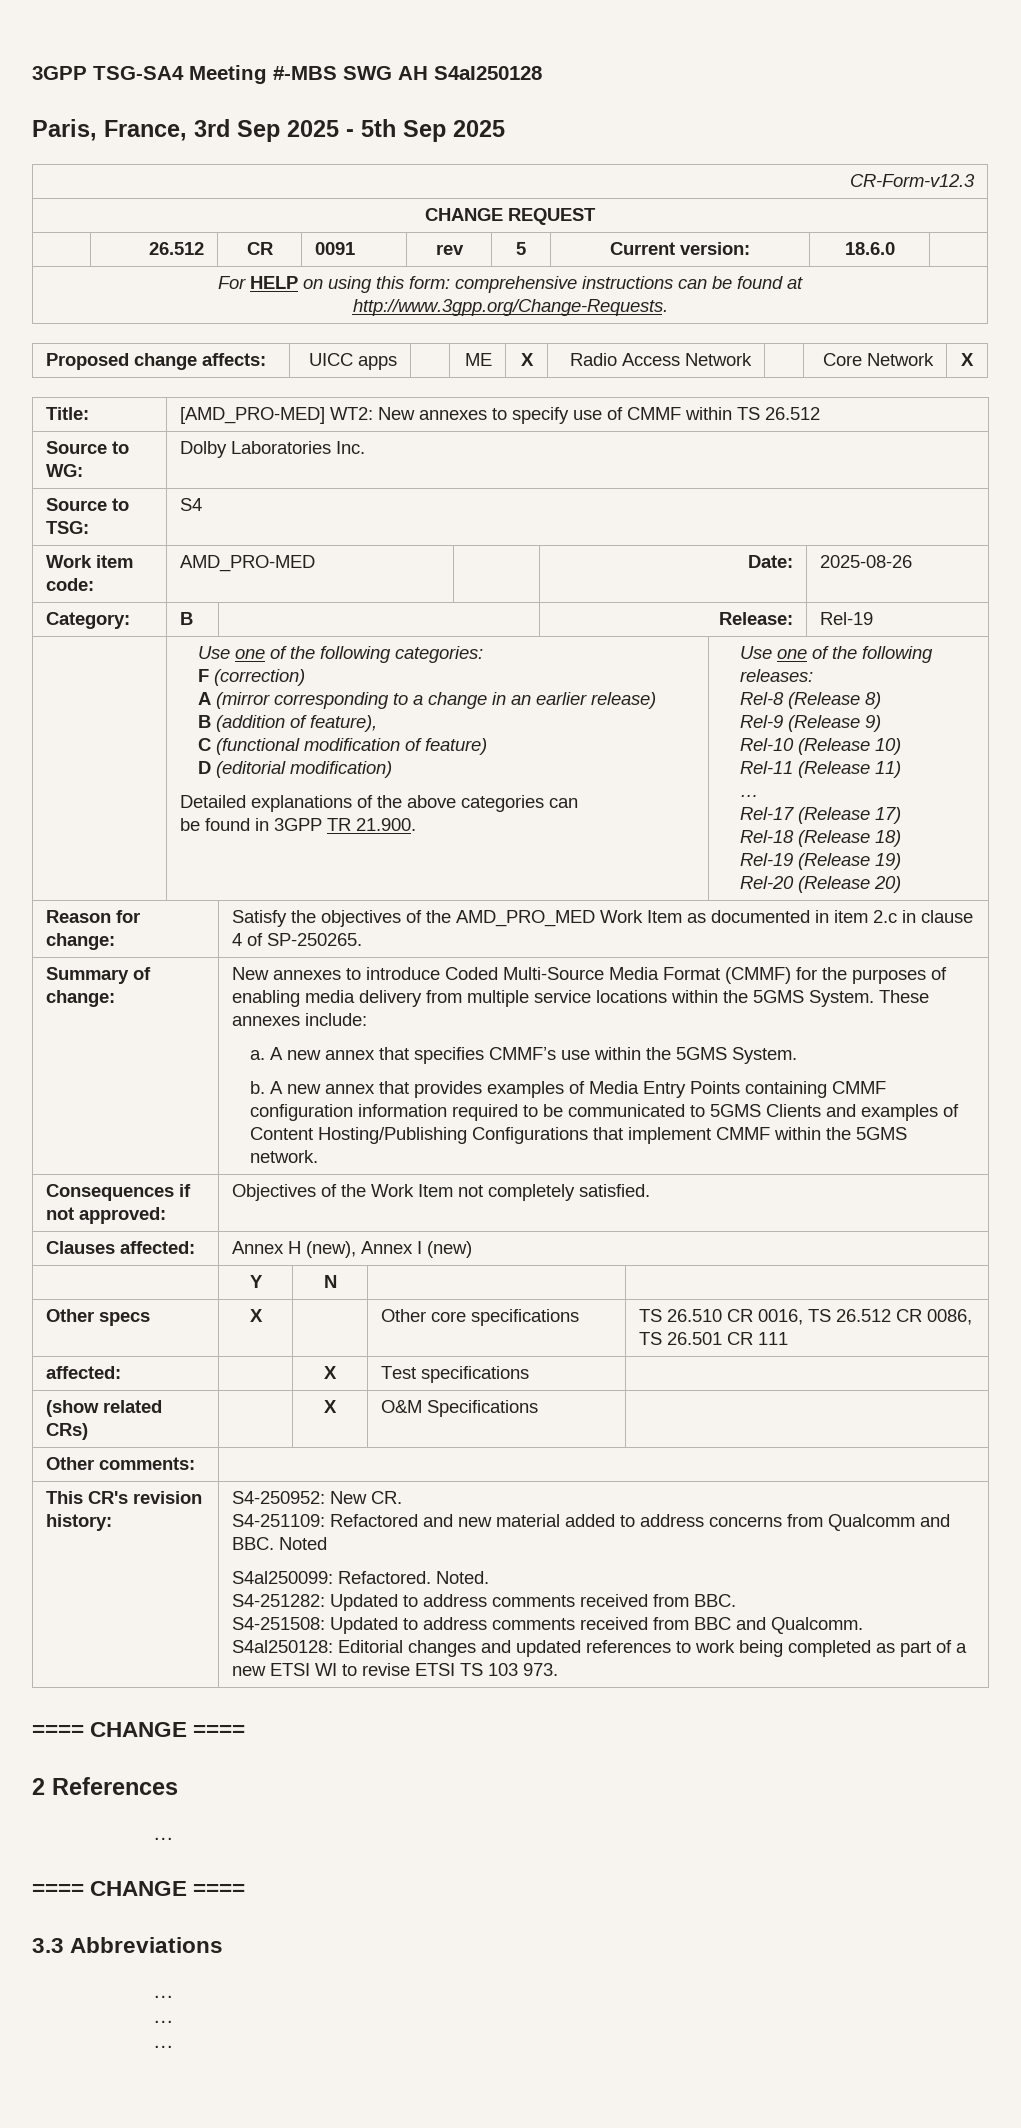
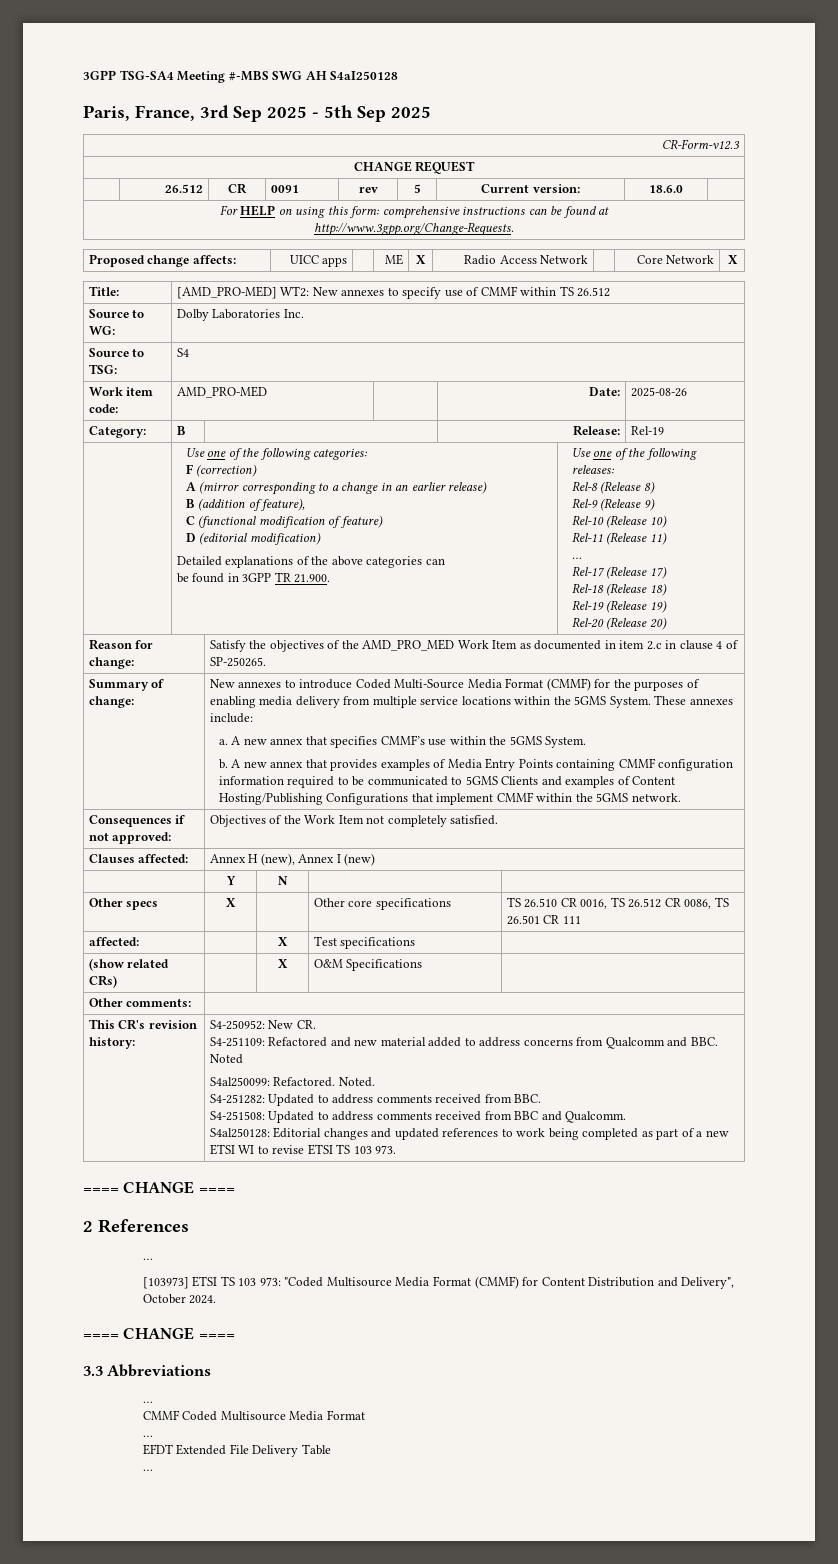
(174, 1838) none -> [142,1276,735,1289] [142,1294,217,1304] // [103973] ETSI TS 103 973: "Coded Multisource Media Format (CMMF) for Content Distribution and Delivery", October 2024.
[152,2020,174,2023] … -> [142,1410,365,1421] [142,1435,153,1437] [142,1444,331,1457] CMMF Coded Multisource Media Format // … // EFDT Extended File Delivery Table

